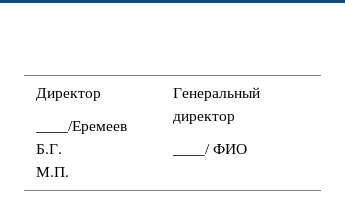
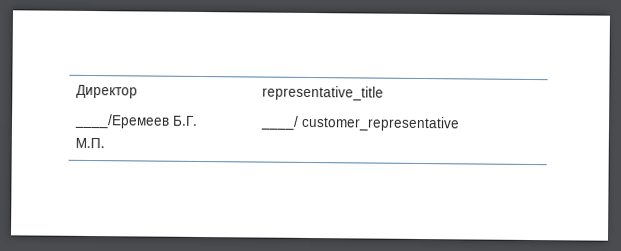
[172,87,260,101] [172,114,235,124] Генеральный директор -> [261,85,384,101] representative_title
[212,144,247,154] ФИО -> [300,115,460,132] customer_representative

